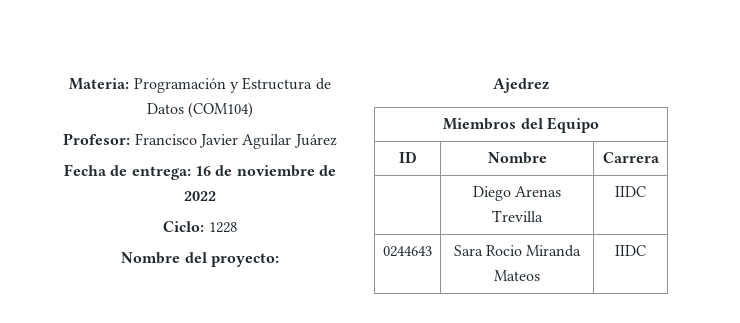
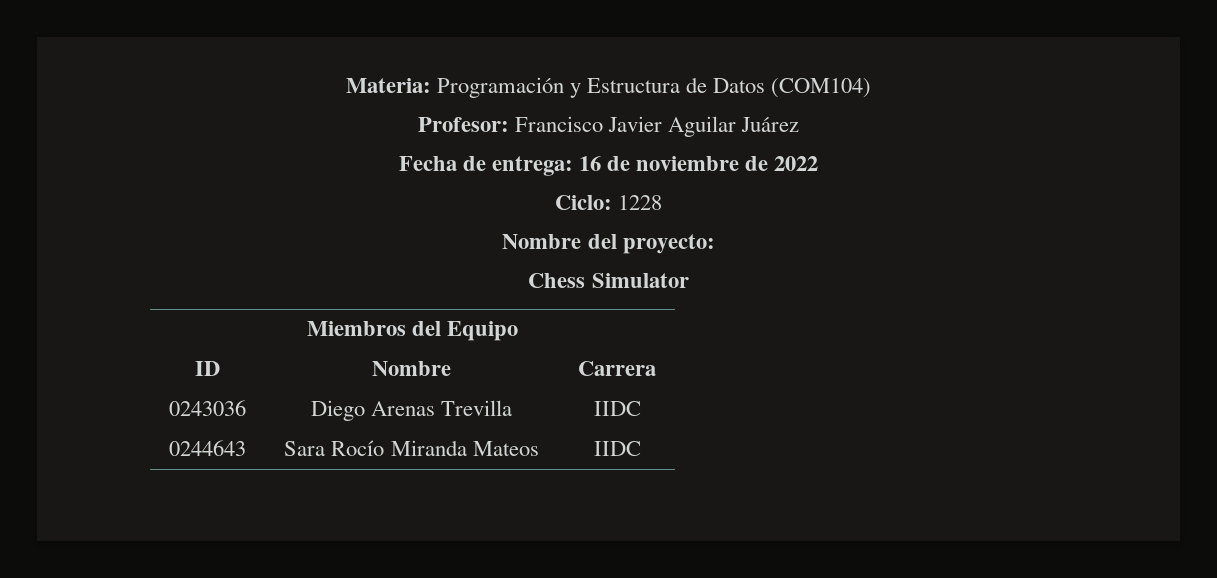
[493,78,549,93] Ajedrez -> [528,273,689,288] Chess Simulator
(660, 157) none -> [168,400,246,416] 0243036
[486,245,522,256] Rocio -> [331,440,385,456] Rocío

